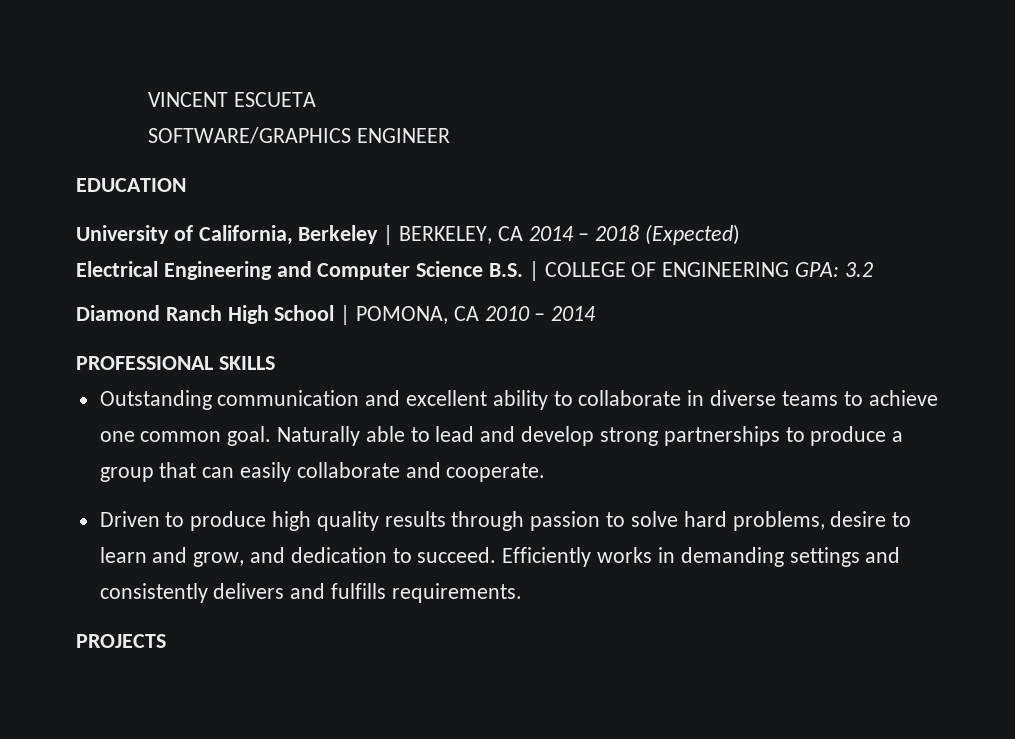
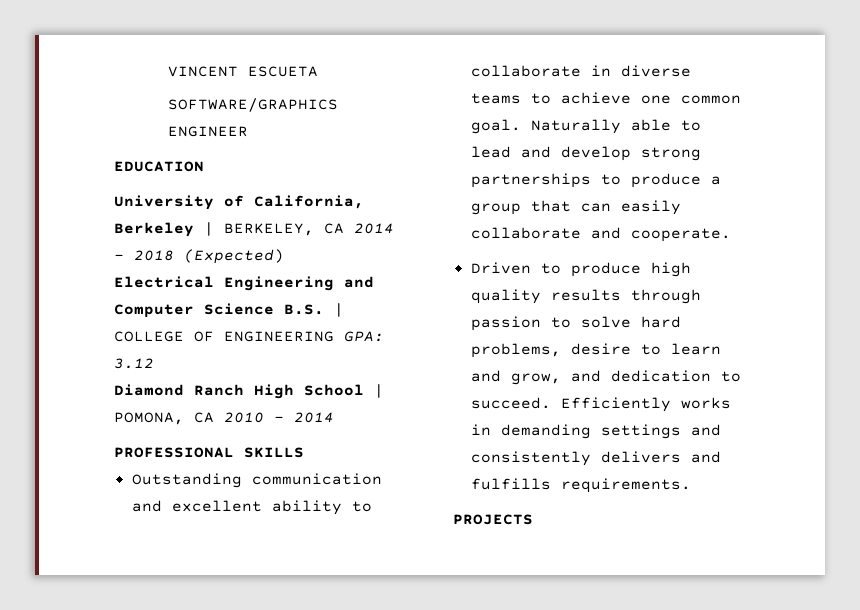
[844,262,873,277] 3.2 -> [114,358,154,369] 3.12

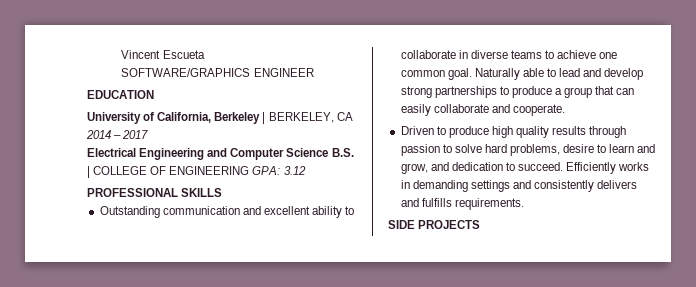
[167,66,318,77] VINCENT ESCUETA -> [121,50,205,59] Vincent Escueta
[134,249,284,264] 2018 (Expected) -> [122,130,149,139] 2017
[114,384,384,399] [114,412,334,425] // Diamond Ranch High School | POMONA, CA 2010 – 2014 -> (306, 170) none
(691, 485) none -> [388,220,415,229] SIDE

